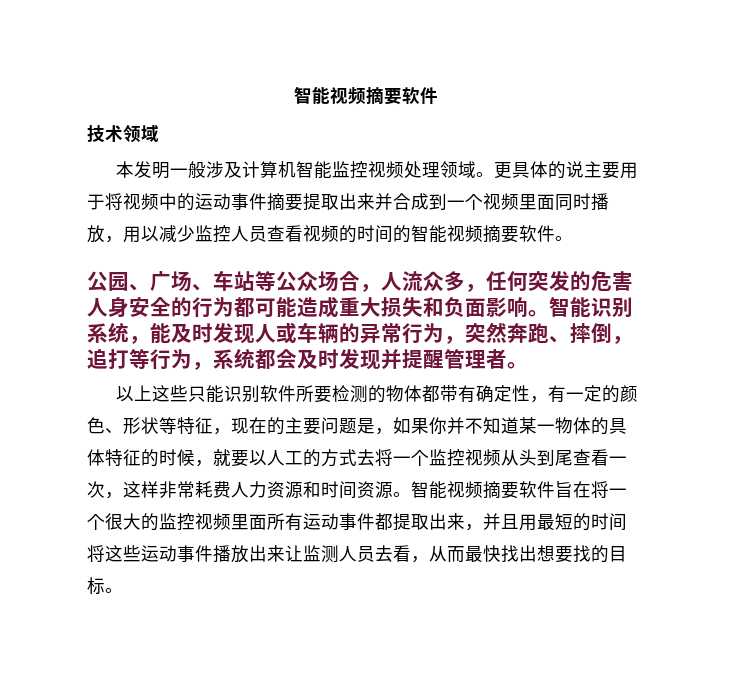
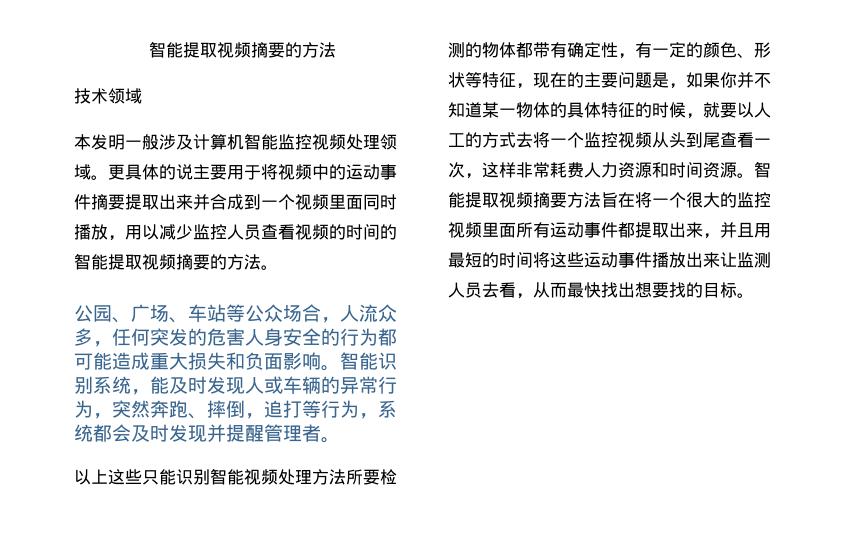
[293,86,438,105] 智能视频摘要软件 -> [148,41,336,58] 智能提取视频摘要的方法
[447,225,555,243] 视频摘要软件 -> [108,254,261,270] 提取视频摘要的方法
[260,385,297,402] 软件 -> [210,468,346,485] 智能视频处理方法
[447,481,555,499] 视频摘要软件 -> [465,192,601,208] 提取视频摘要方法

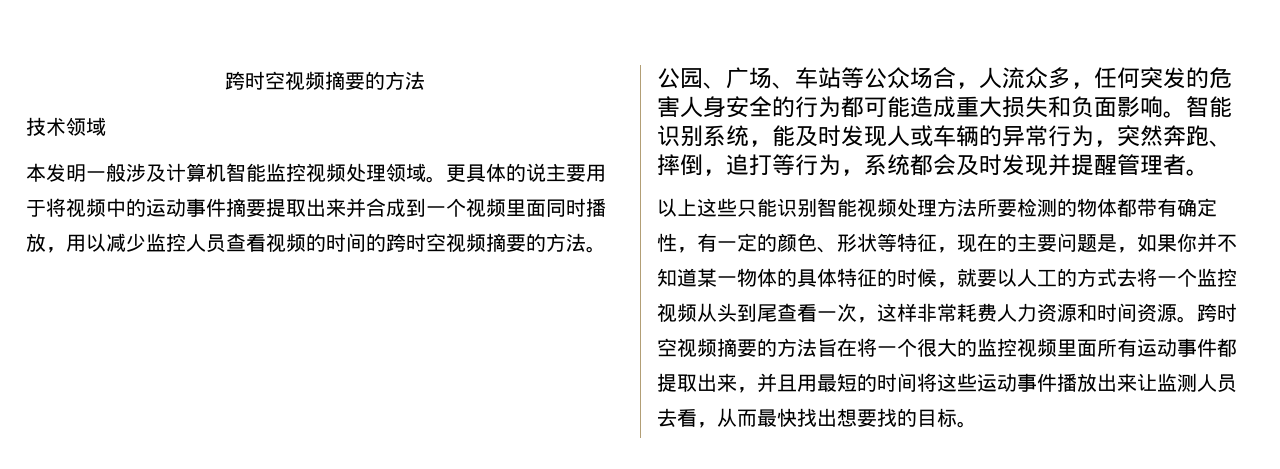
[148,41,217,58] 智能提取 -> [224,71,285,90] 跨时空
[74,253,142,270] 智能提取 -> [386,233,446,252] 跨时空
[754,161,771,178] [448,192,567,208] 智能提取视频摘要 -> [1197,303,1237,322] [657,338,777,358] 跨时空视频摘要的

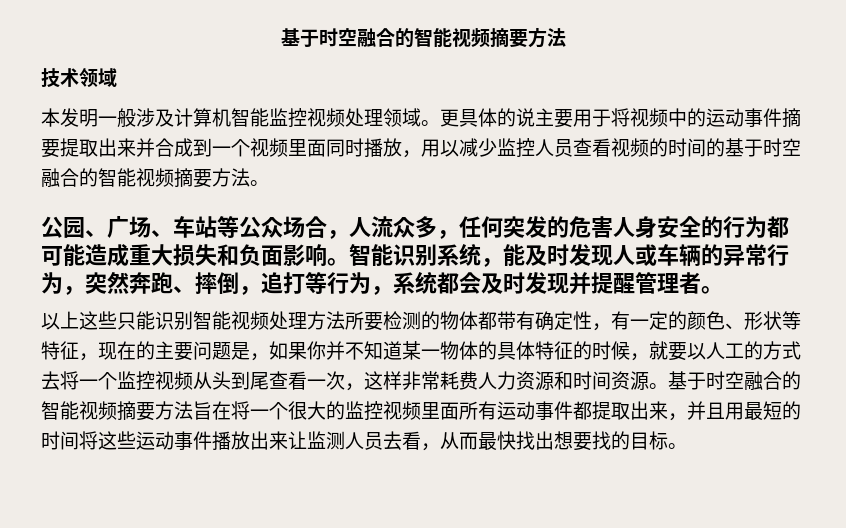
[224,71,385,91] 跨时空视频摘要的 -> [280,28,528,48] 基于时空融合的智能视频摘要
[386,233,546,253] 跨时空视频摘要的 -> [725,138,801,157] [41,168,212,188] 基于时空融合的智能视频摘要
[1197,303,1237,322] [657,338,777,358] 跨时空视频摘要的 -> [668,371,801,390] [41,401,155,421] 基于时空融合的智能视频摘要

